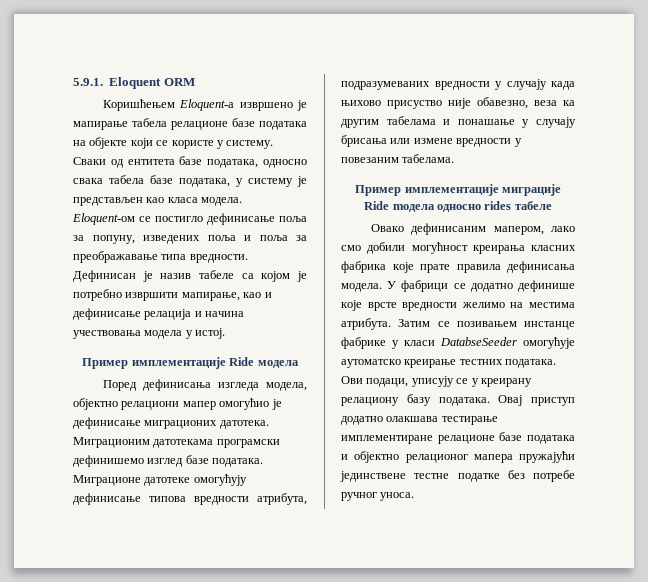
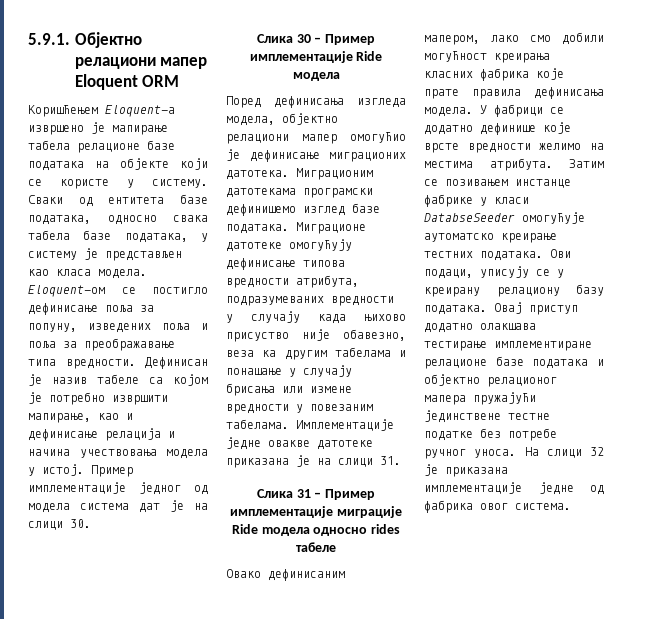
(103, 82) none -> [75,32,142,48] [75,57,208,69] Објектно релациони мапер
(226, 333) // -> [91,465,133,477] [28,482,208,495] [28,500,208,513] [28,519,91,530] [256,34,322,43] Пример имплементације једног од модела система дат је на слици 30. // Слика 30 –
(455, 158) // -> [296,419,394,431] [226,437,373,450] [226,455,401,468] [256,489,322,498] Имплементације једне овакве датотеке приказана је на слици 31. // Слика 31 –
(415, 496) none -> [524,447,604,458] [424,464,508,477] [424,482,604,495] [424,500,571,513] На слици 32 је приказана имплементације једне од фабрика овог система.

